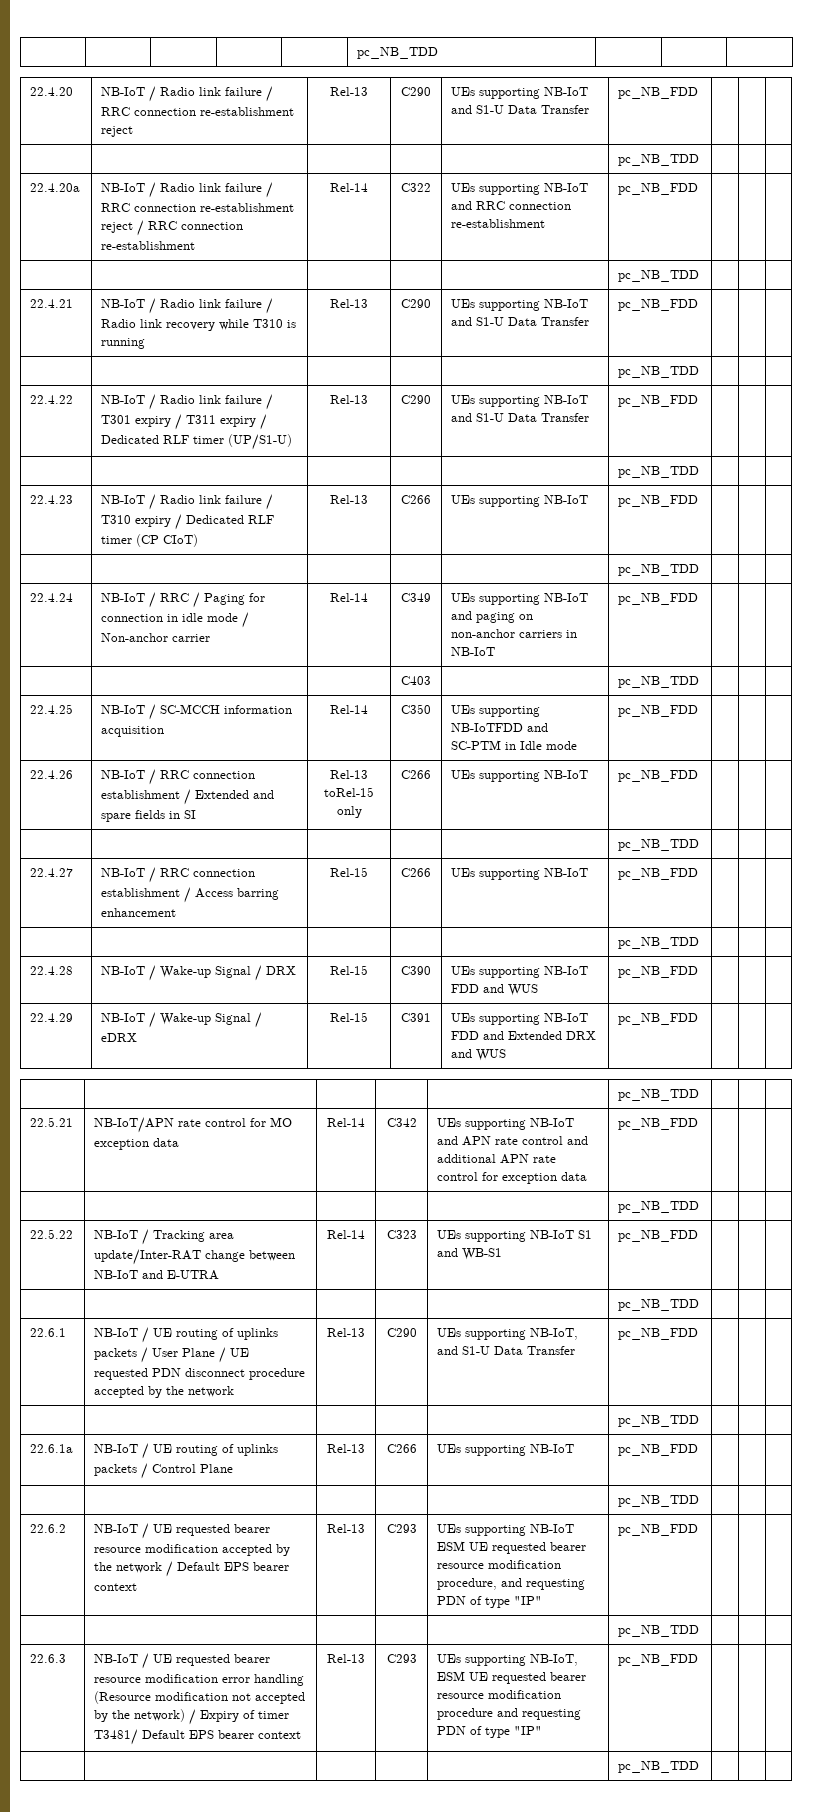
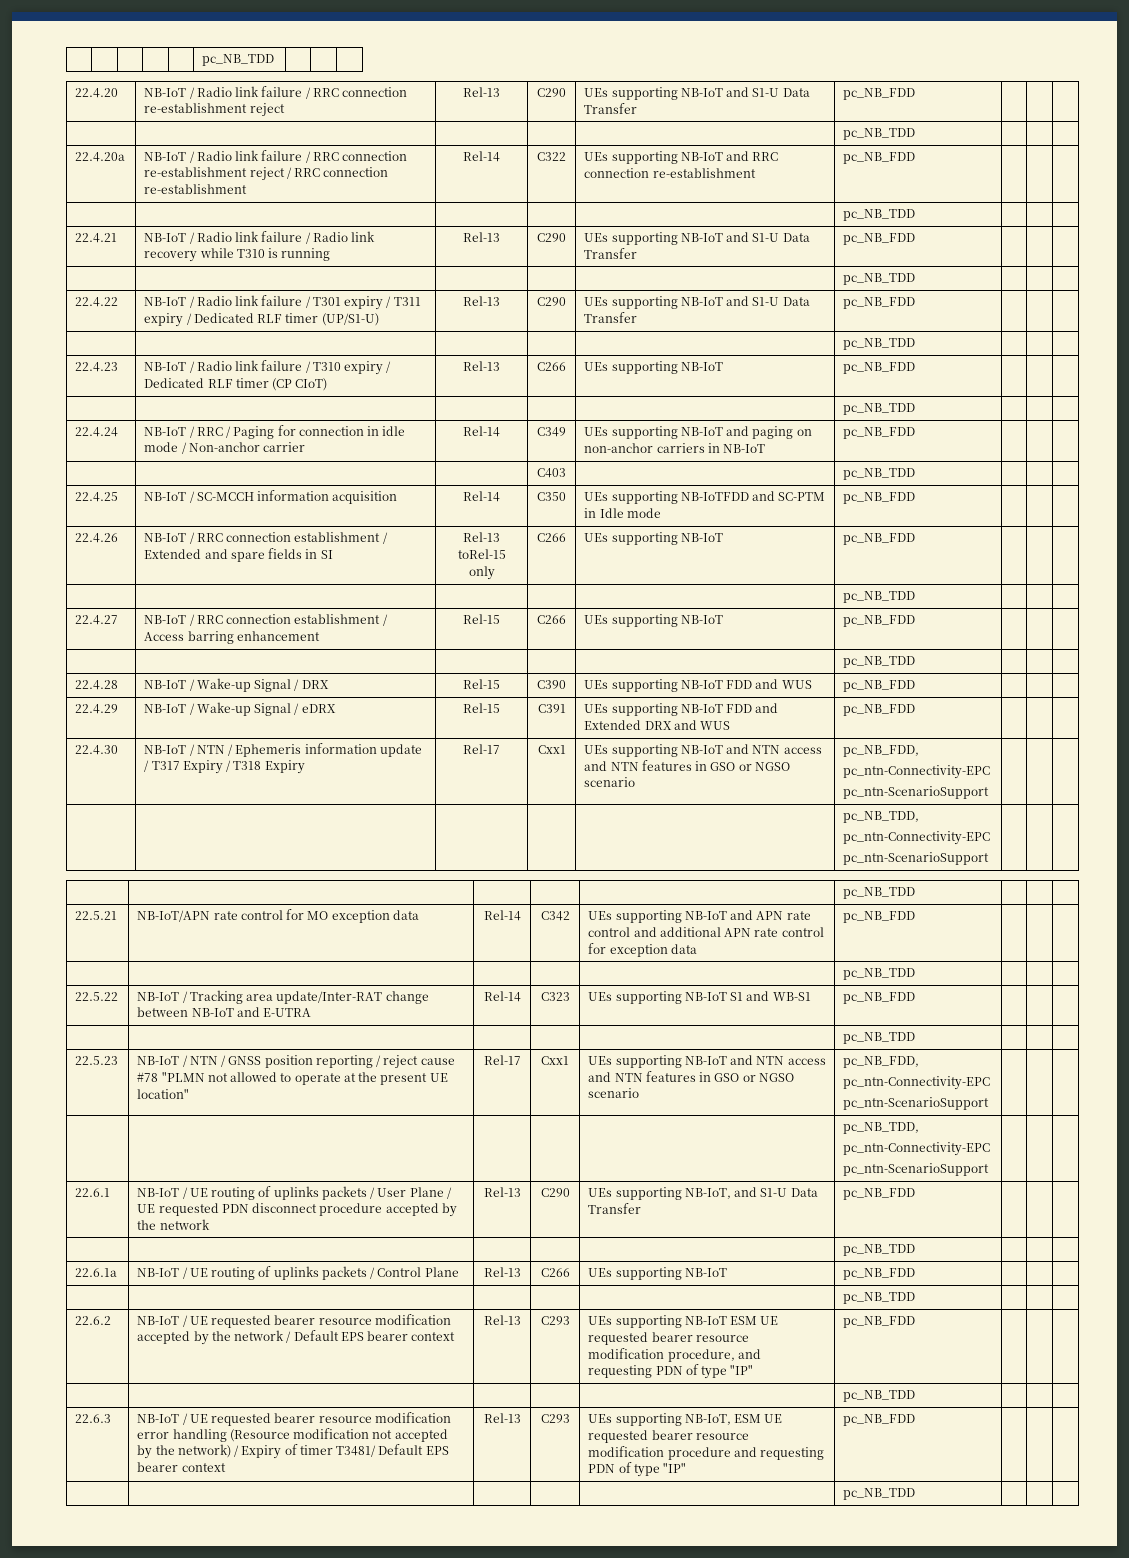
(699, 1019) none -> [75,745,119,755] [144,743,422,757] [144,760,305,774] [463,744,500,754] [537,745,566,754] [584,744,822,757] [584,760,790,771] [584,777,636,787] [843,745,920,757] [843,765,991,779] [843,786,990,799] [843,811,920,823] [843,831,991,845] [843,852,990,865] // 22.4.30 | NB-IoT / NTN / Ephemeris information update / T317 Expiry / T318 Expiry | Rel-17 | Cxx1 | UEs supporting NB-IoT and NTN access and NTN features in GSO or NGSO scenario | pc_NB_FDD, // pc_ntn-Connectivity-EPC // pc_ntn-ScenarioSupport | | | // | | | | | pc_NB_TDD, // pc_ntn-Connectivity-EPC // pc_ntn-ScenarioSupport | | |
(700, 1305) none -> [75,1056,119,1065] [137,1055,455,1069] [137,1072,448,1085] [137,1089,190,1099] [483,1055,521,1065] [541,1056,569,1065] [588,1055,826,1068] [588,1071,794,1082] [588,1088,640,1098] [843,1056,920,1068] [843,1076,991,1090] [843,1097,990,1110] [843,1122,920,1134] [843,1142,991,1156] [843,1163,990,1176] // 22.5.23 | NB-IoT / NTN / GNSS position reporting / reject cause #78 "PLMN not allowed to operate at the present UE location" | Rel-17 | Cxx1 | UEs supporting NB-IoT and NTN access and NTN features in GSO or NGSO scenario | pc_NB_FDD, // pc_ntn-Connectivity-EPC // pc_ntn-ScenarioSupport | | | // | | | | | pc_NB_TDD, // pc_ntn-Connectivity-EPC // pc_ntn-ScenarioSupport | | |

